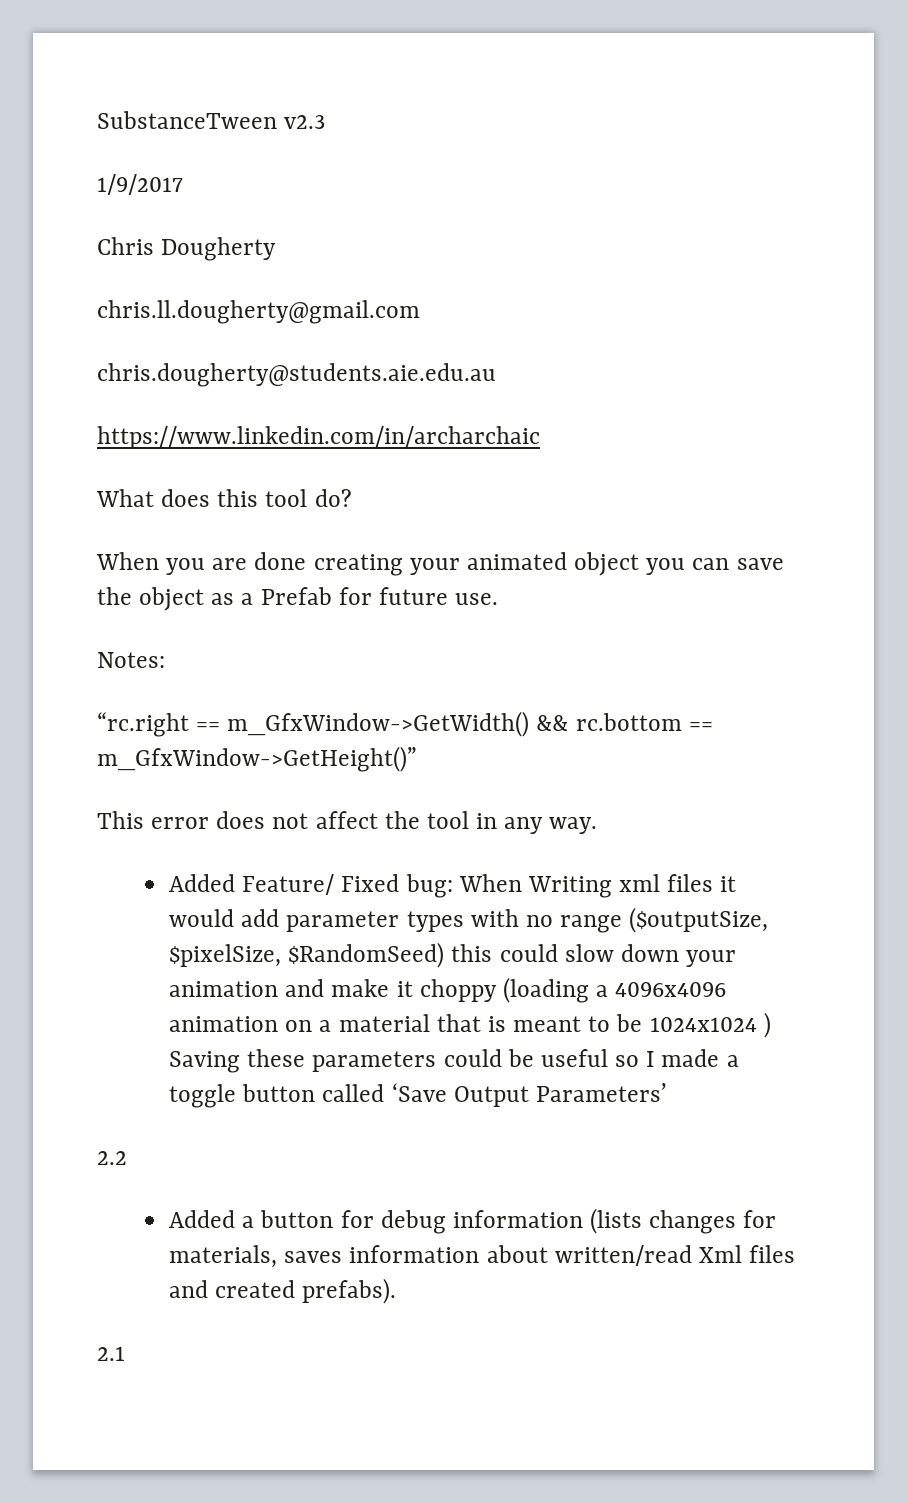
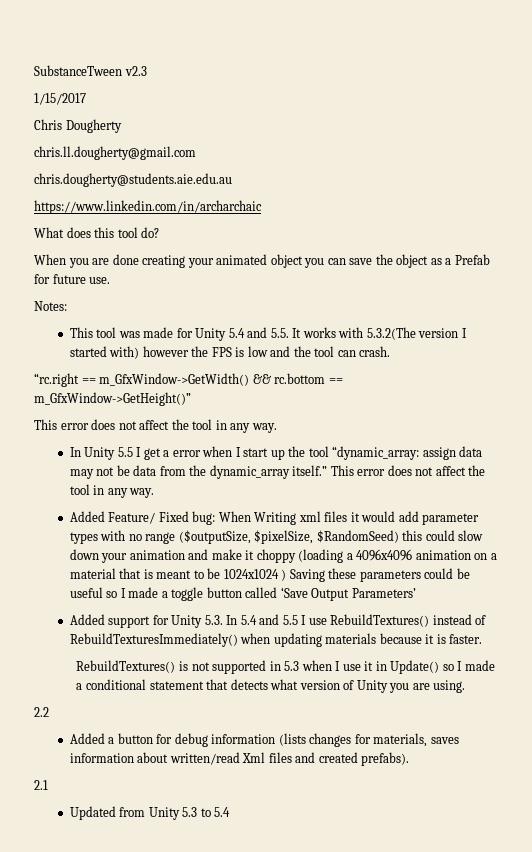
[97,174,183,195] 1/9/2017 -> [34,93,86,105] 1/15/2017
(165, 660) none -> [69,327,467,341] [69,346,391,359] // This tool was made for Unity 5.4 and 5.5. It works with 5.3.2(The version I started with) however the FPS is low and the tool can crash.
(598, 825) none -> [69,446,483,460] [69,465,486,479] [69,484,155,498] // In Unity 5.5 I get a error when I start up the tool “dynamic_array: assign data may not be data from the dynamic_array itself.” This error does not affect the tool in any way.
(667, 1092) none -> [69,614,487,628] [69,633,483,647] [76,660,495,674] [76,679,466,693] // Added support for Unity 5.3. In 5.4 and 5.5 I use RebuildTextures() instead of RebuildTexturesImmediately() when updating materials because it is faster. // RebuildTextures() is not supported in 5.3 when I use it in Update() so I made a conditional statement that detects what version of Unity you are using.
(125, 1353) none -> [69,806,231,820] // Updated from Unity 5.3 to 5.4

